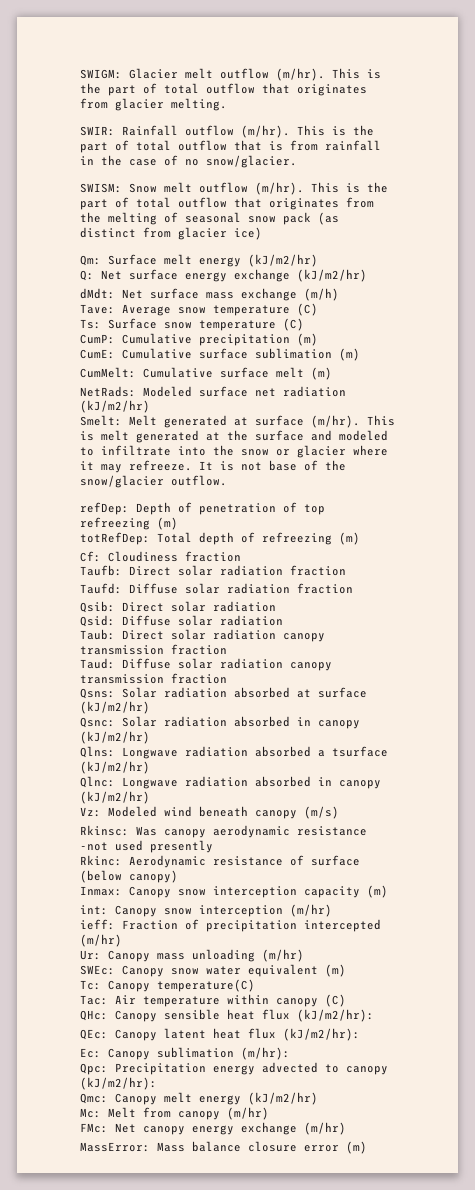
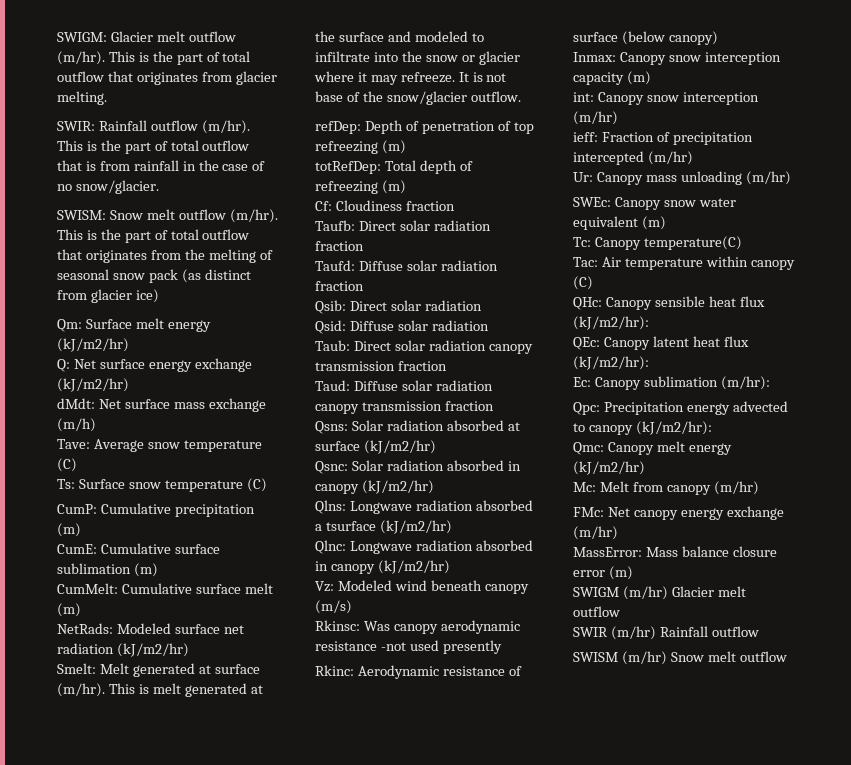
(367, 1147) none -> [573,586,746,600] [573,606,620,617] [573,626,759,640] [573,651,787,665] // SWIGM (m/hr) Glacier melt outflow // SWIR (m/hr) Rainfall outflow // SWISM (m/hr) Snow melt outflow

